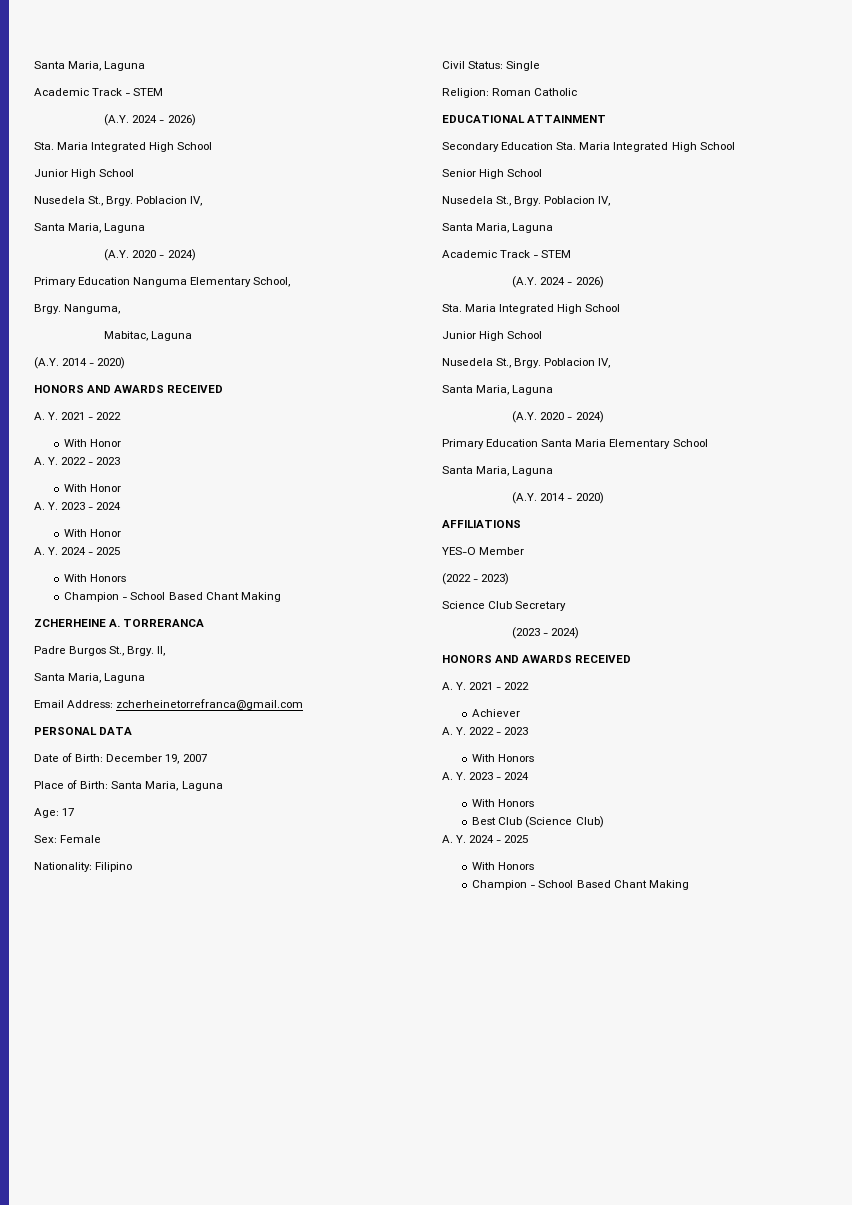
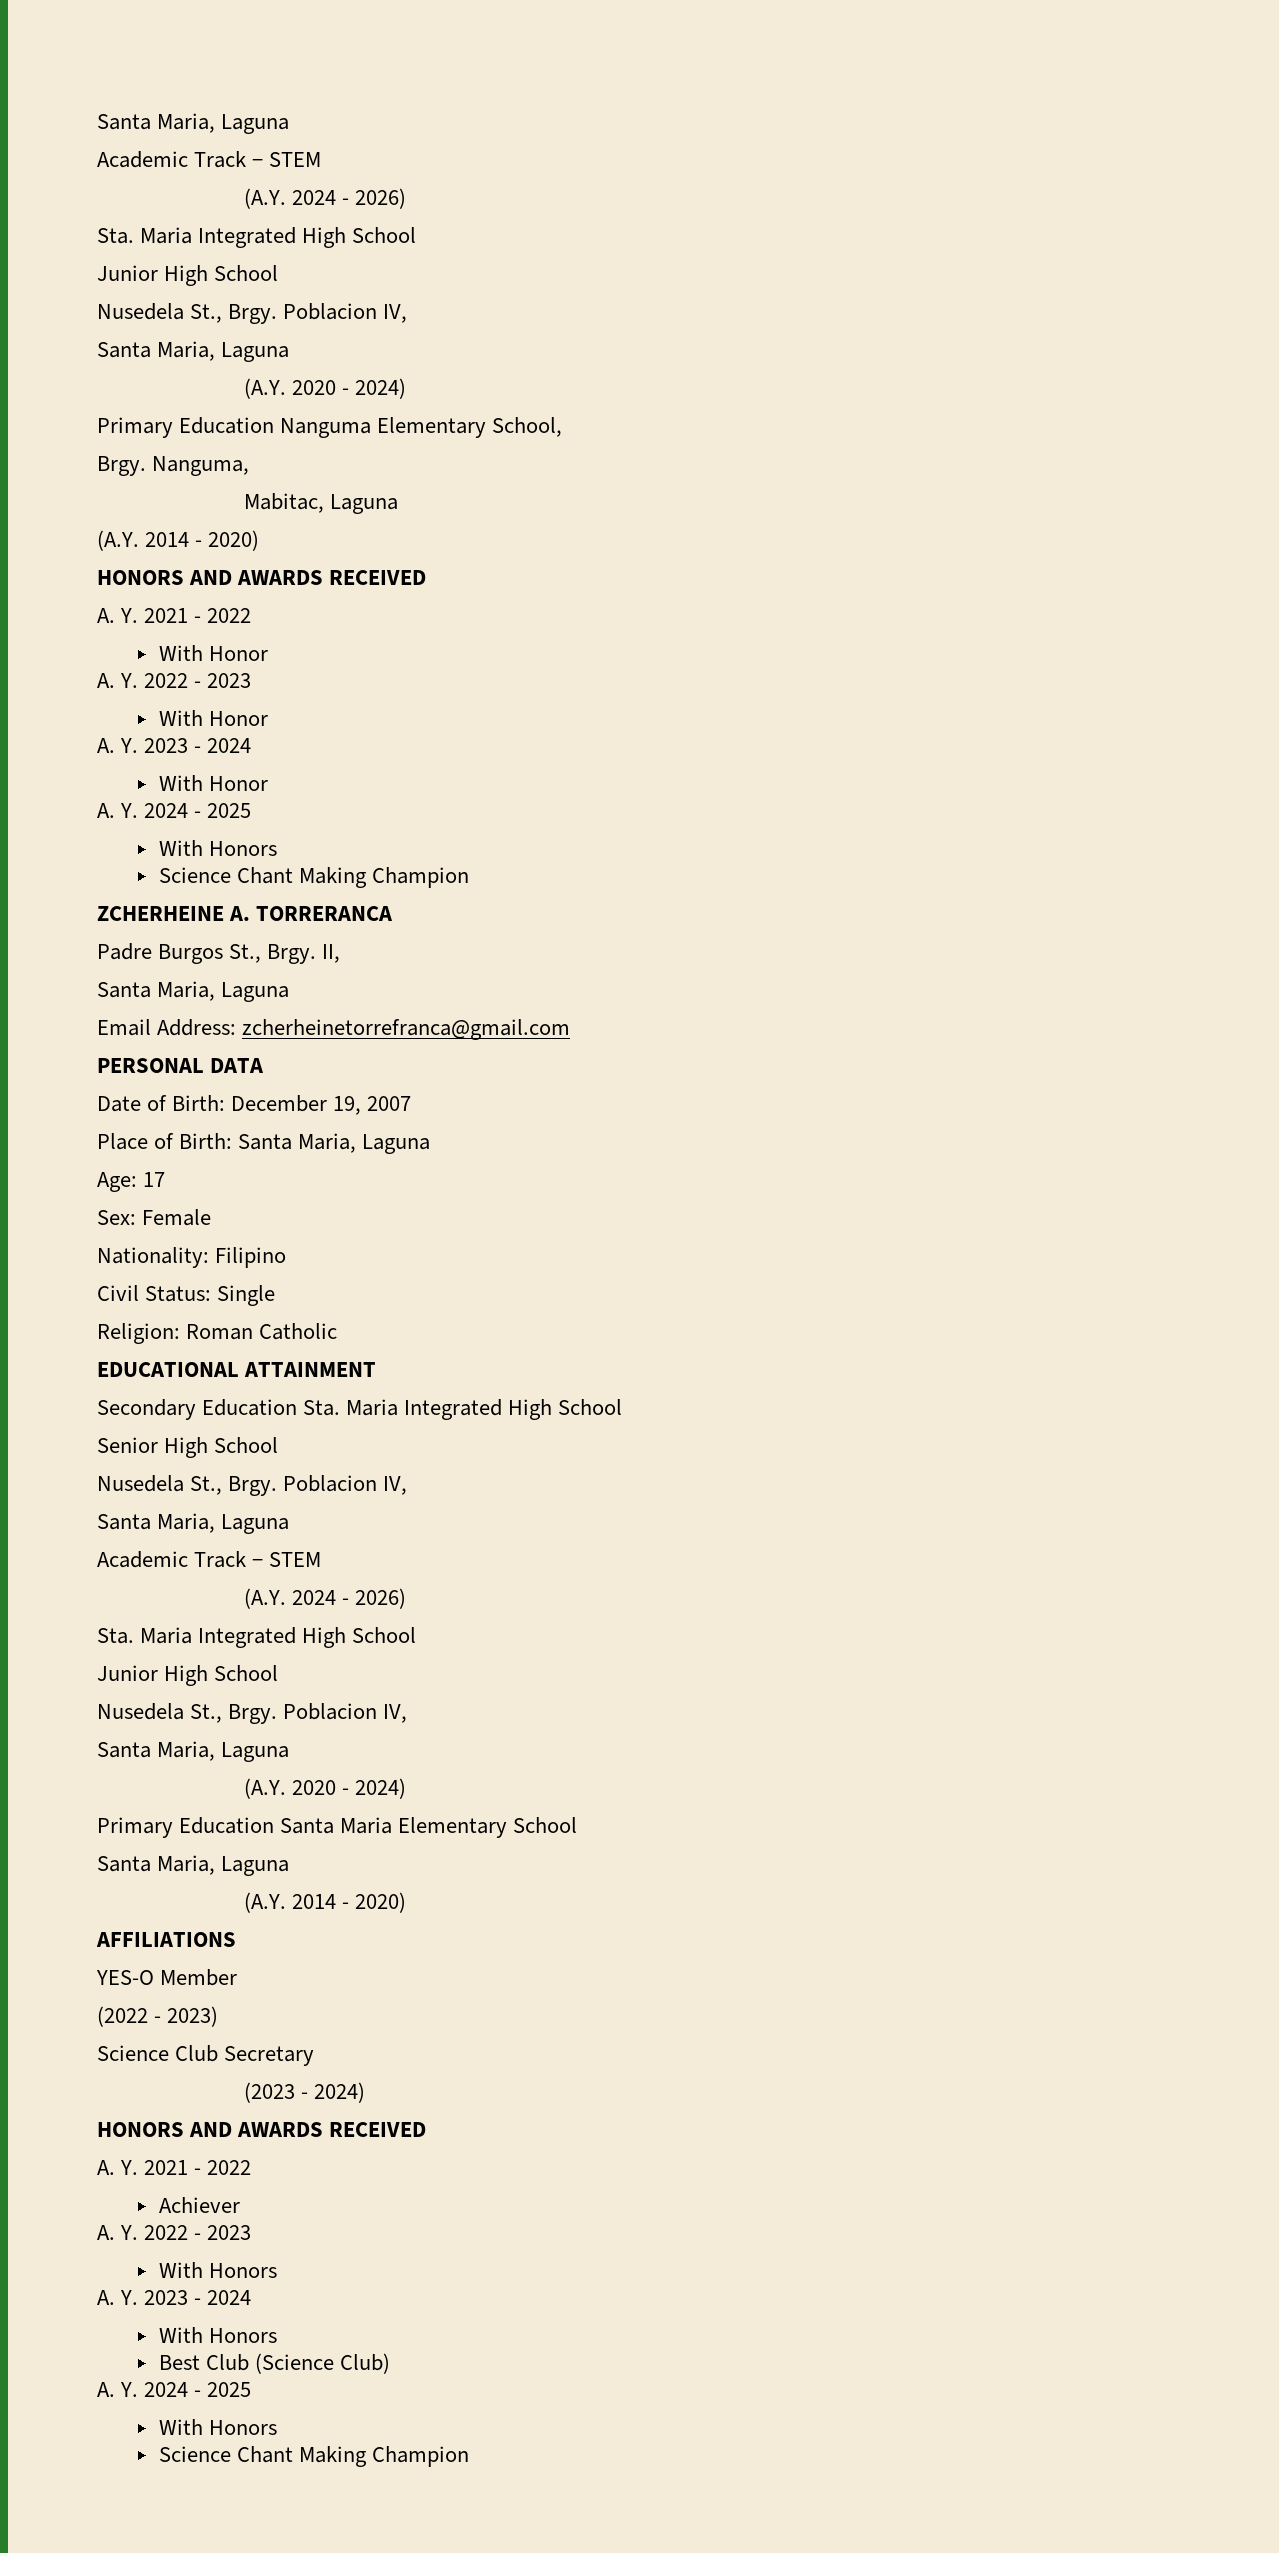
[64,592,281,602] Champion − School Based Chant Making -> [158,867,469,888] Science Chant Making Champion
[472,880,689,890] Champion − School Based Chant Making -> [158,2446,469,2467] Science Chant Making Champion

